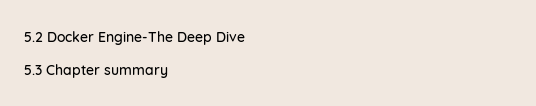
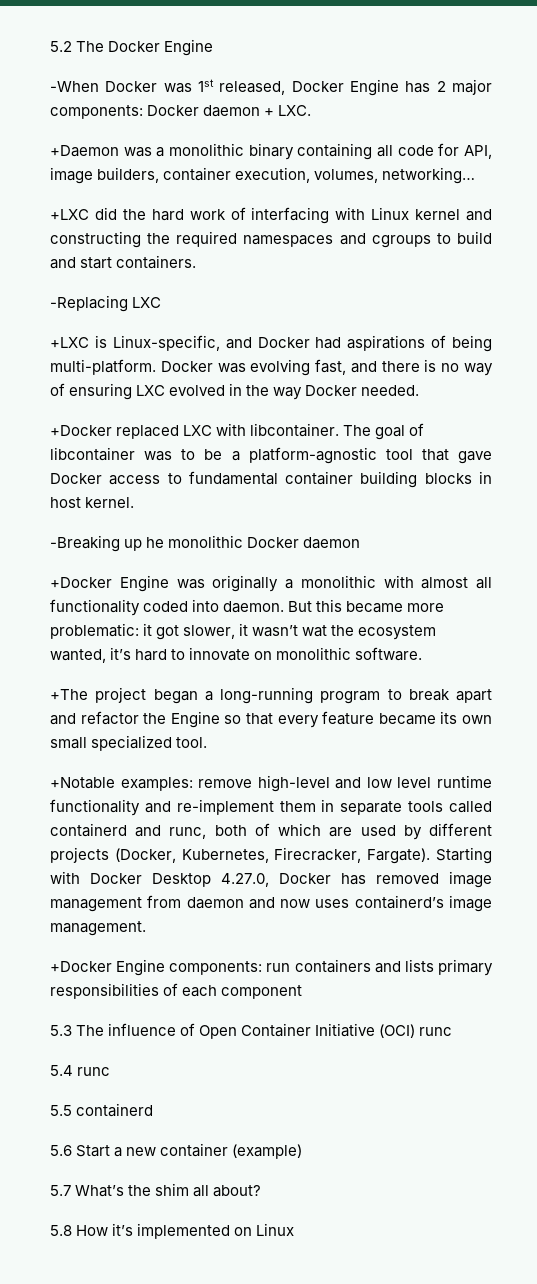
[47,31,245,45] [24,64,168,78] Docker Engine-The Deep Dive // 5.3 Chapter summary -> [76,39,214,56] [50,79,492,96] [50,105,312,119] [50,143,493,160] [50,167,476,184] [50,207,492,224] [50,231,493,248] [50,255,197,269] [50,295,162,312] [50,335,492,352] [50,359,493,376] [50,383,420,400] [50,423,425,440] [50,447,492,464] [50,471,492,488] [50,497,135,508] [50,535,361,552] [50,575,492,592] [50,599,445,616] [50,623,437,640] [50,647,423,663] [50,687,492,704] [50,711,493,728] [50,735,208,751] [50,775,492,792] [50,799,493,816] [50,823,493,840] [50,847,492,864] [50,871,492,888] [50,895,492,912] [50,921,146,936] [50,959,494,976] [50,983,303,999] [50,1023,453,1039] [50,1065,111,1076] [50,1103,154,1117] [50,1143,303,1159] [50,1183,262,1197] [50,1223,295,1239] The Docker Engine // -When Docker was 1st released, Docker Engine has 2 major components: Docker daemon + LXC. // +Daemon was a monolithic binary containing all code for API, image builders, container execution, volumes, networking… // +LXC did the hard work of interfacing with Linux kernel and constructing the required namespaces and cgroups to build and start containers. // -Replacing LXC // +LXC is Linux-specific, and Docker had aspirations of being multi-platform. Docker was evolving fast, and there is no way of ensuring LXC evolved in the way Docker needed. // +Docker replaced LXC with libcontainer. The goal of libcontainer was to be a platform-agnostic tool that gave Docker access to fundamental container building blocks in host kernel. // -Breaking up he monolithic Docker daemon // +Docker Engine was originally a monolithic with almost all functionality coded into daemon. But this became more problematic: it got slower, it wasn’t wat the ecosystem wanted, it’s hard to innovate on monolithic software. // +The project began a long-running program to break apart and refactor the Engine so that every feature became its own small specialized tool. // +Notable examples: remove high-level and low level runtime functionality and re-implement them in separate tools called containerd and runc, both of which are used by different projects (Docker, Kubernetes, Firecracker, Fargate). Starting with Docker Desktop 4.27.0, Docker has removed image management from daemon and now uses containerd’s image management. // +Docker Engine components: run containers and lists primary responsibilities of each component // 5.3 The influence of Open Container Initiative (OCI) runc // 5.4 runc // 5.5 containerd // 5.6 Start a new container (example) // 5.7 What’s the shim all about? // 5.8 How it’s implemented on Linux

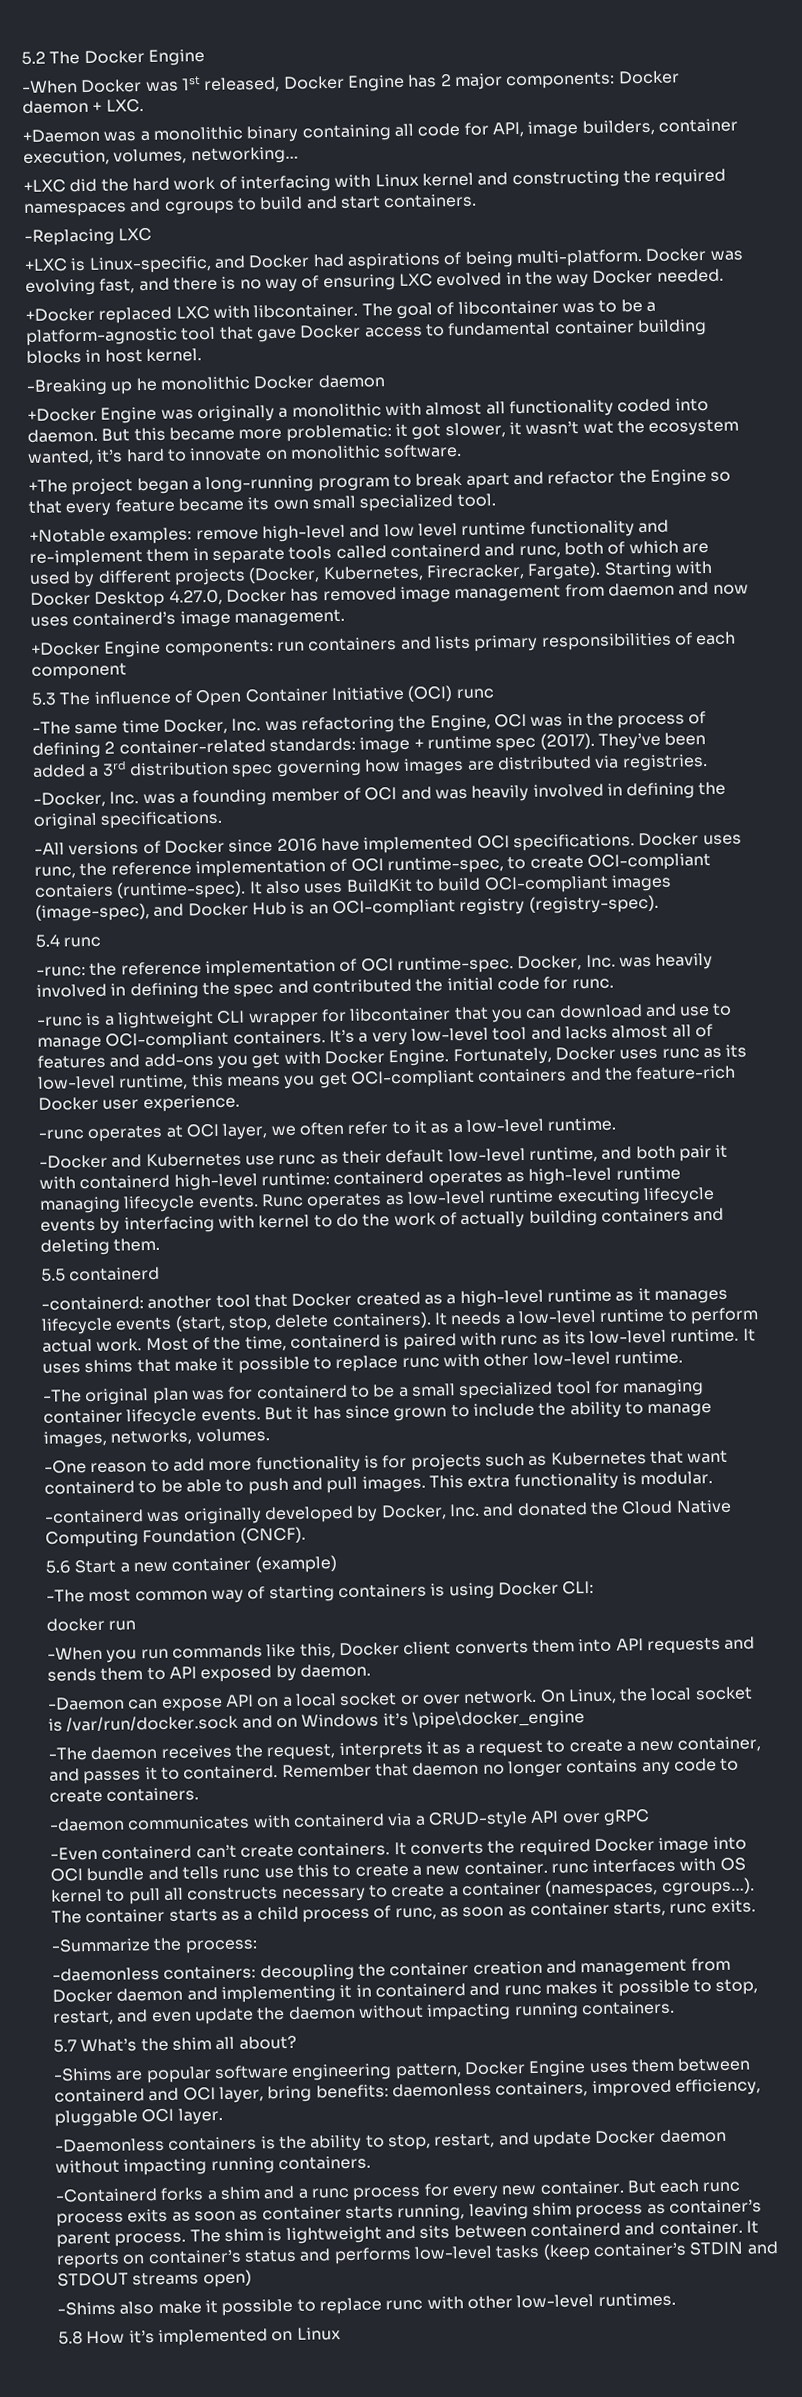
[50,1065,111,1076] [50,1103,154,1117] 5.4 runc // 5.5 containerd -> [32,711,707,735] [32,732,707,759] [32,754,708,778] [33,781,727,808] [33,810,224,830] [34,832,742,856] [34,852,711,879] [34,874,672,900] [35,894,659,922] [35,934,102,948] [36,952,714,978] [36,976,614,1000] [37,1002,733,1029] [37,1023,713,1051] [37,1044,748,1069] [37,1065,737,1091] [38,1094,240,1113] [38,1117,617,1143] [39,1144,729,1169] [39,1166,681,1191] [39,1186,715,1214] [40,1207,725,1234] [40,1237,161,1256] [41,1266,161,1282] [41,1288,728,1311] [41,1307,759,1335] [42,1328,756,1353] [42,1350,683,1374] [43,1379,705,1406] [43,1401,713,1426] [43,1428,270,1448] [44,1449,729,1474] [44,1471,714,1495] [44,1499,732,1525] [45,1526,306,1548] -The same time Docker, Inc. was refactoring the Engine, OCI was in the process of defining 2 container-related standards: image + runtime spec (2017). They’ve been added a 3rd distribution spec governing how images are distributed via registries. // -Docker, Inc. was a founding member of OCI and was heavily involved in defining the original specifications. // -All versions of Docker since 2016 have implemented OCI specifications. Docker uses runc, the reference implementation of OCI runtime-spec, to create OCI-compliant contaiers (runtime-spec). It also uses BuildKit to build OCI-compliant images (image-spec), and Docker Hub is an OCI-compliant registry (registry-spec). // 5.4 runc // -runc: the reference implementation of OCI runtime-spec. Docker, Inc. was heavily involved in defining the spec and contributed the initial code for runc. // -runc is a lightweight CLI wrapper for libcontainer that you can download and use to manage OCI-compliant containers. It’s a very low-level tool and lacks almost all of features and add-ons you get with Docker Engine. Fortunately, Docker uses runc as its low-level runtime, this means you get OCI-compliant containers and the feature-rich Docker user experience. // -runc operates at OCI layer, we often refer to it as a low-level runtime. // -Docker and Kubernetes use runc as their default low-level runtime, and both pair it with containerd high-level runtime: containerd operates as high-level runtime managing lifecycle events. Runc operates as low-level runtime executing lifecycle events by interfacing with kernel to do the work of actually building containers and deleting them. // 5.5 containerd // -containerd: another tool that Docker created as a high-level runtime as it manages lifecycle events (start, stop, delete containers). It needs a low-level runtime to perform actual work. Most of the time, containerd is paired with runc as its low-level runtime. It uses shims that make it possible to replace runc with other low-level runtime. // -The original plan was for containerd to be a small specialized tool for managing container lifecycle events. But it has since grown to include the ability to manage images, networks, volumes. // -One reason to add more functionality is for projects such as Kubernetes that want containerd to be able to push and pull images. This extra functionality is modular. // -containerd was originally developed by Docker, Inc. and donated the Cloud Native Computing Foundation (CNCF).
(303, 1151) none -> [46,1580,595,1604] [46,1617,137,1632] [47,1636,756,1663] [47,1663,371,1683] [47,1686,753,1712] [48,1709,585,1732] [48,1736,762,1761] [49,1757,740,1785] [49,1787,200,1803] [49,1809,650,1832] [50,1836,747,1861] [50,1857,746,1882] [51,1877,755,1905] [51,1899,756,1924] [51,1937,258,1954] [52,1957,731,1982] [52,1978,759,2003] [52,2000,675,2026] // -The most common way of starting containers is using Docker CLI: // docker run // -When you run commands like this, Docker client converts them into API requests and sends them to API exposed by daemon. // -Daemon can expose API on a local socket or over network. On Linux, the local socket is /var/run/docker.sock and on Windows it’s \pipe\docker_engine // -The daemon receives the request, interprets it as a request to create a new container, and passes it to containerd. Remember that daemon no longer contains any code to create containers. // -daemon communicates with containerd via a CRUD-style API over gRPC // -Even containerd can’t create containers. It converts the required Docker image into OCI bundle and tells runc use this to create a new container. runc interfaces with OS kernel to pull all constructs necessary to create a container (namespaces, cgroups…). The container starts as a child process of runc, as soon as container starts, runc exits. // -Summarize the process: // -daemonless containers: decoupling the container creation and management from Docker daemon and implementing it in containerd and runc makes it possible to stop, restart, and even update the daemon without impacting running containers.
(262, 1191) none -> [53,2057,752,2084] [54,2078,761,2104] [54,2107,223,2127] [55,2128,727,2153] [55,2155,371,2176] [55,2179,741,2203] [56,2199,762,2227] [56,2220,759,2248] [56,2241,778,2269] [57,2269,252,2288] [57,2292,676,2317] // -Shims are popular software engineering pattern, Docker Engine uses them between containerd and OCI layer, bring benefits: daemonless containers, improved efficiency, pluggable OCI layer. // -Daemonless containers is the ability to stop, restart, and update Docker daemon without impacting running containers. // -Containerd forks a shim and a runc process for every new container. But each runc process exits as soon as container starts running, leaving shim process as container’s parent process. The shim is lightweight and sits between containerd and container. It reports on container’s status and performs low-level tasks (keep container’s STDIN and STDOUT streams open) // -Shims also make it possible to replace runc with other low-level runtimes.

